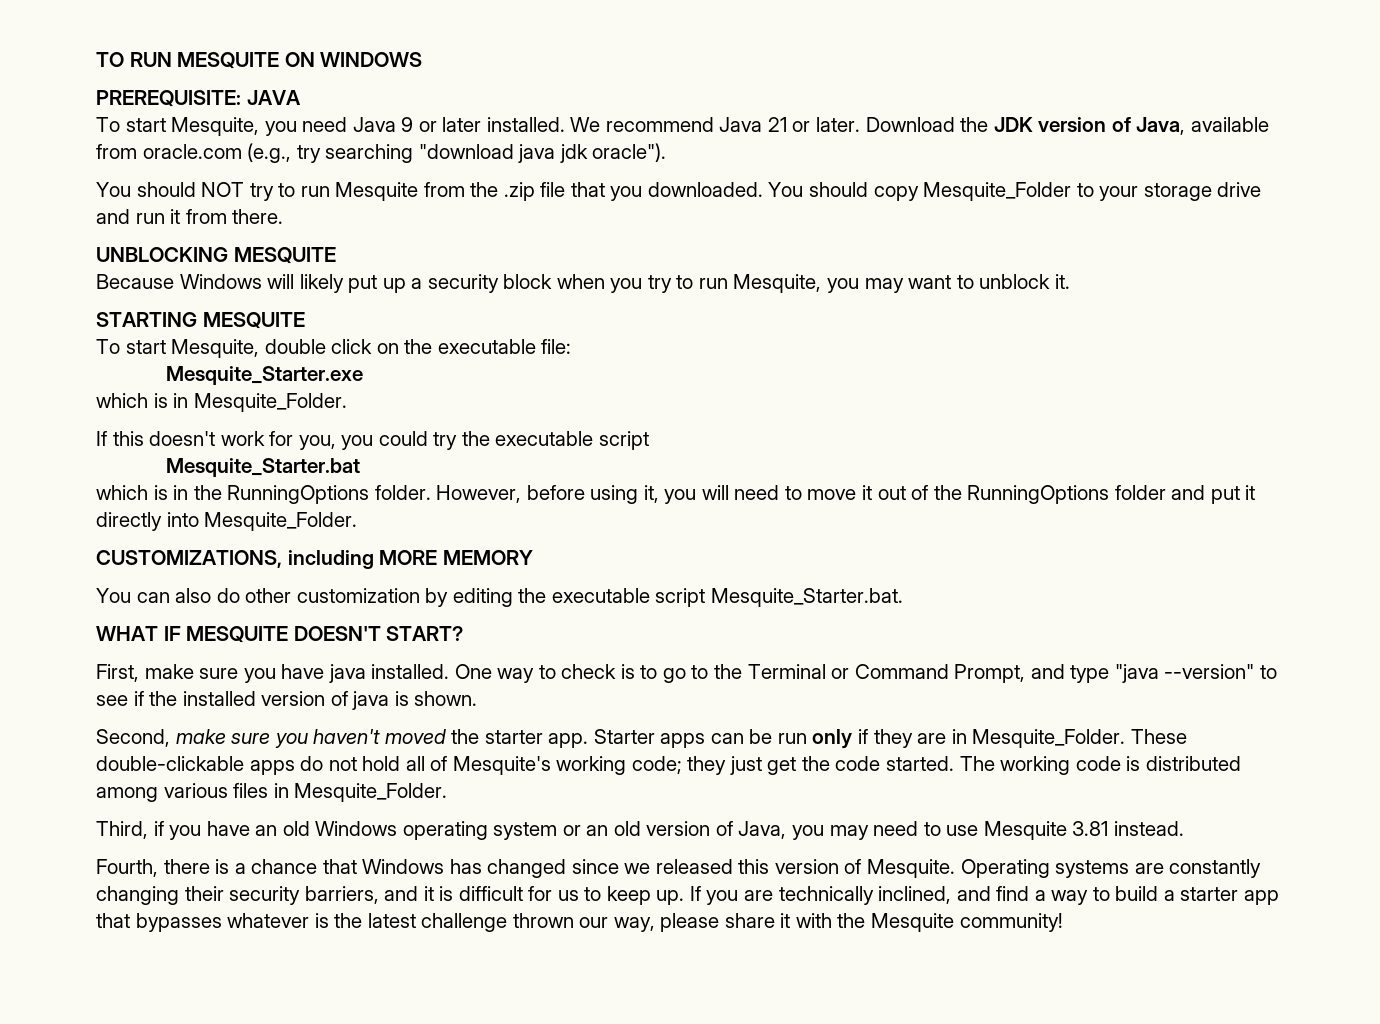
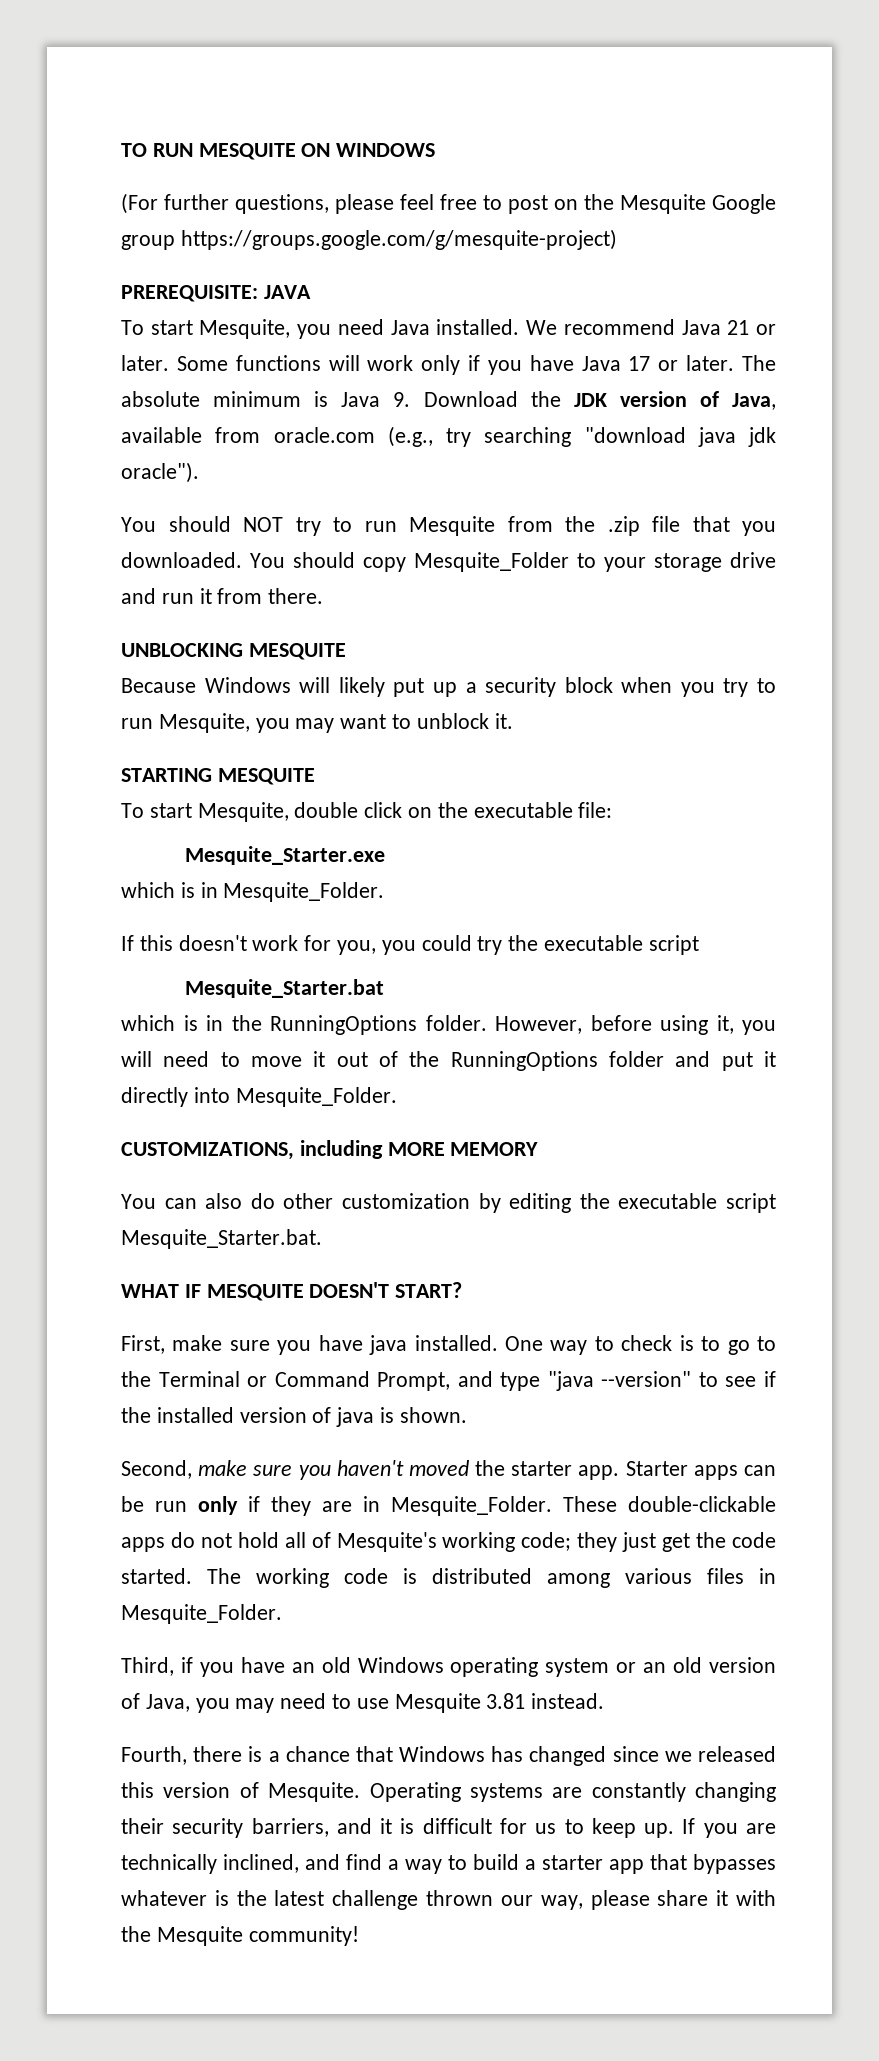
(423, 59) none -> [121,193,776,214] [121,229,617,250] // (For further questions, please feel free to post on the Mesquite Google group https://groups.google.com/g/mesquite-project)
[401,117,482,132] 9 or later -> (430, 327) none
(861, 124) none -> [176,355,776,375] [121,391,411,407] Some functions will work only if you have Java 17 or later. The absolute minimum is Java 9.

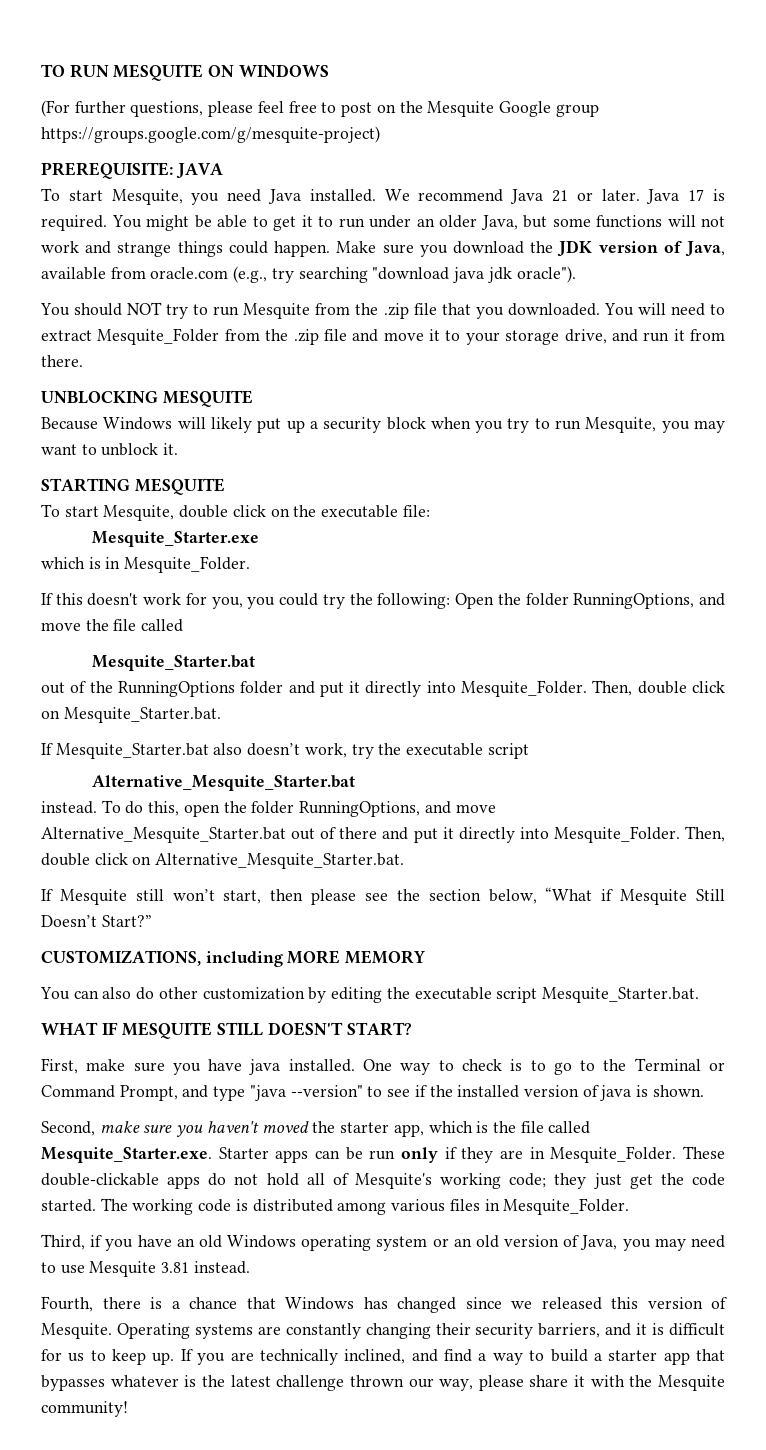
[176,355,776,375] [121,391,518,407] Some functions will work only if you have Java 17 or later. The absolute minimum is Java 9. Download -> [646,189,725,204] [41,215,725,231] [41,241,524,257] Java 17 is required. You might be able to get it to run under an older Java, but some functions will not work and strange things could happen. Make sure you download
[293,552,569,572] should copy Mesquite_Folder -> [637,303,725,316] [41,328,440,345] will need to extract Mesquite_Folder from the .zip file and move it
[730,552,776,568] drive -> [564,329,607,344] drive,
[544,935,699,955] [184,979,384,998] [121,1015,776,1035] [121,1051,326,1067] executable script // Mesquite_Starter.bat // which is in the RunningOptions folder. However, before using it, you will need to move it -> [377,593,726,609] [41,619,184,632] [92,655,256,671] following: Open the folder RunningOptions, and move the file called // Mesquite_Starter.bat //
(397, 1097) none -> [592,680,725,696] [41,707,221,723] [41,743,529,759] [92,775,356,791] [41,800,496,817] [41,826,726,843] [41,853,405,869] [41,887,725,905] [41,915,152,927] Then, double click on Mesquite_Starter.bat. // If Mesquite_Starter.bat also doesn’t work, try the executable script // Alternative_Mesquite_Starter.bat // instead. To do this, open the folder RunningOptions, and move Alternative_Mesquite_Starter.bat out of there and put it directly into Mesquite_Folder. Then, double click on Alternative_Mesquite_Starter.bat. // If Mesquite still won’t start, then please see the section below, “What if Mesquite Still Doesn’t Start?”
(304, 1292) none -> [217,1022,264,1036] STILL
[578,1465,620,1480] app. -> [393,1121,591,1137] [41,1147,212,1163] app, which is the file called Mesquite_Starter.exe.

